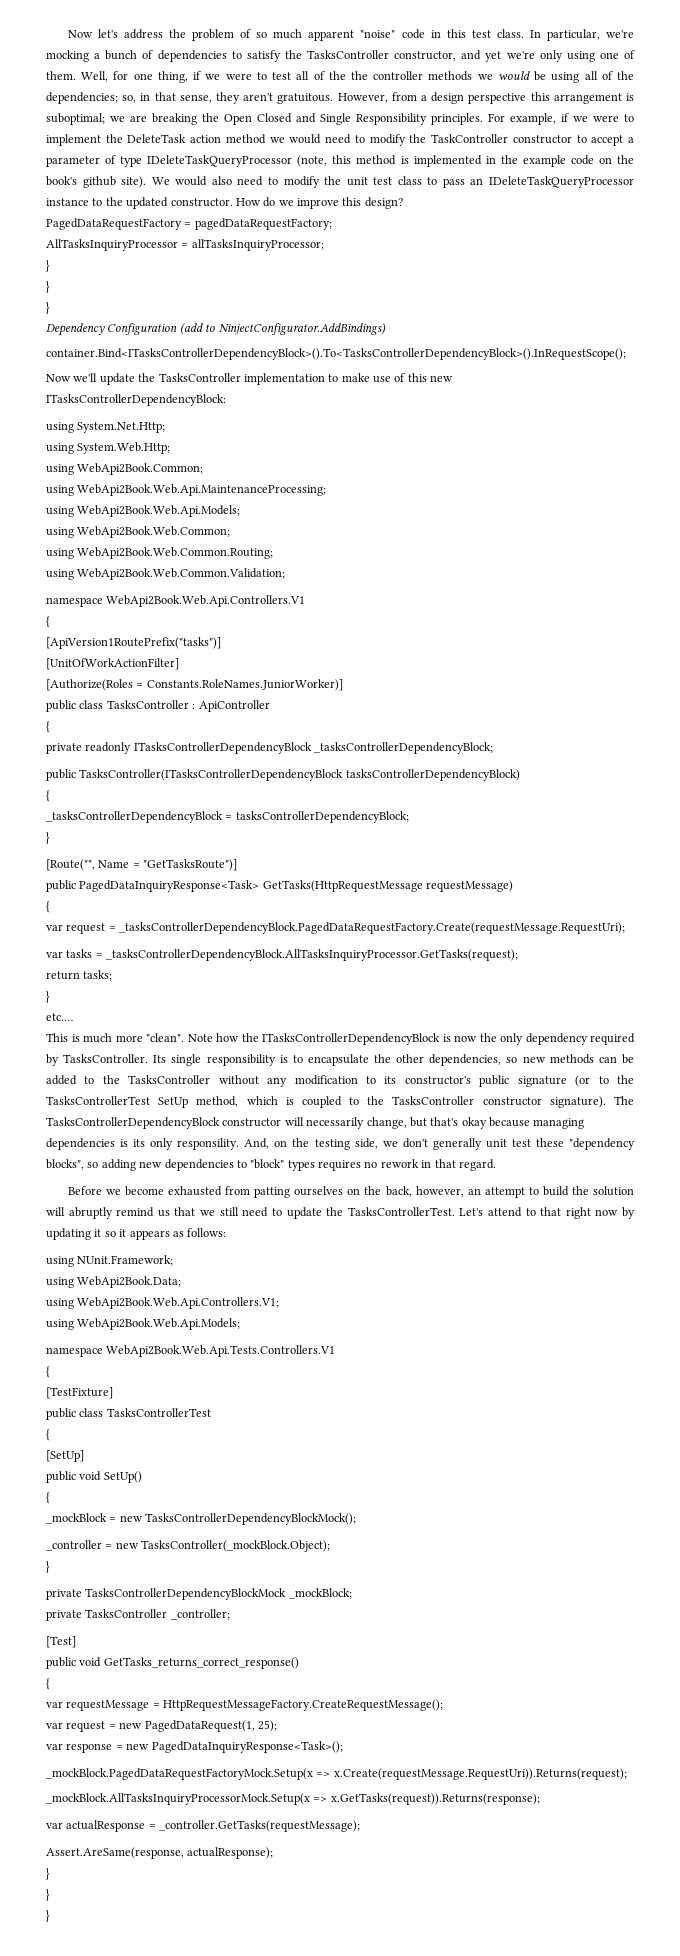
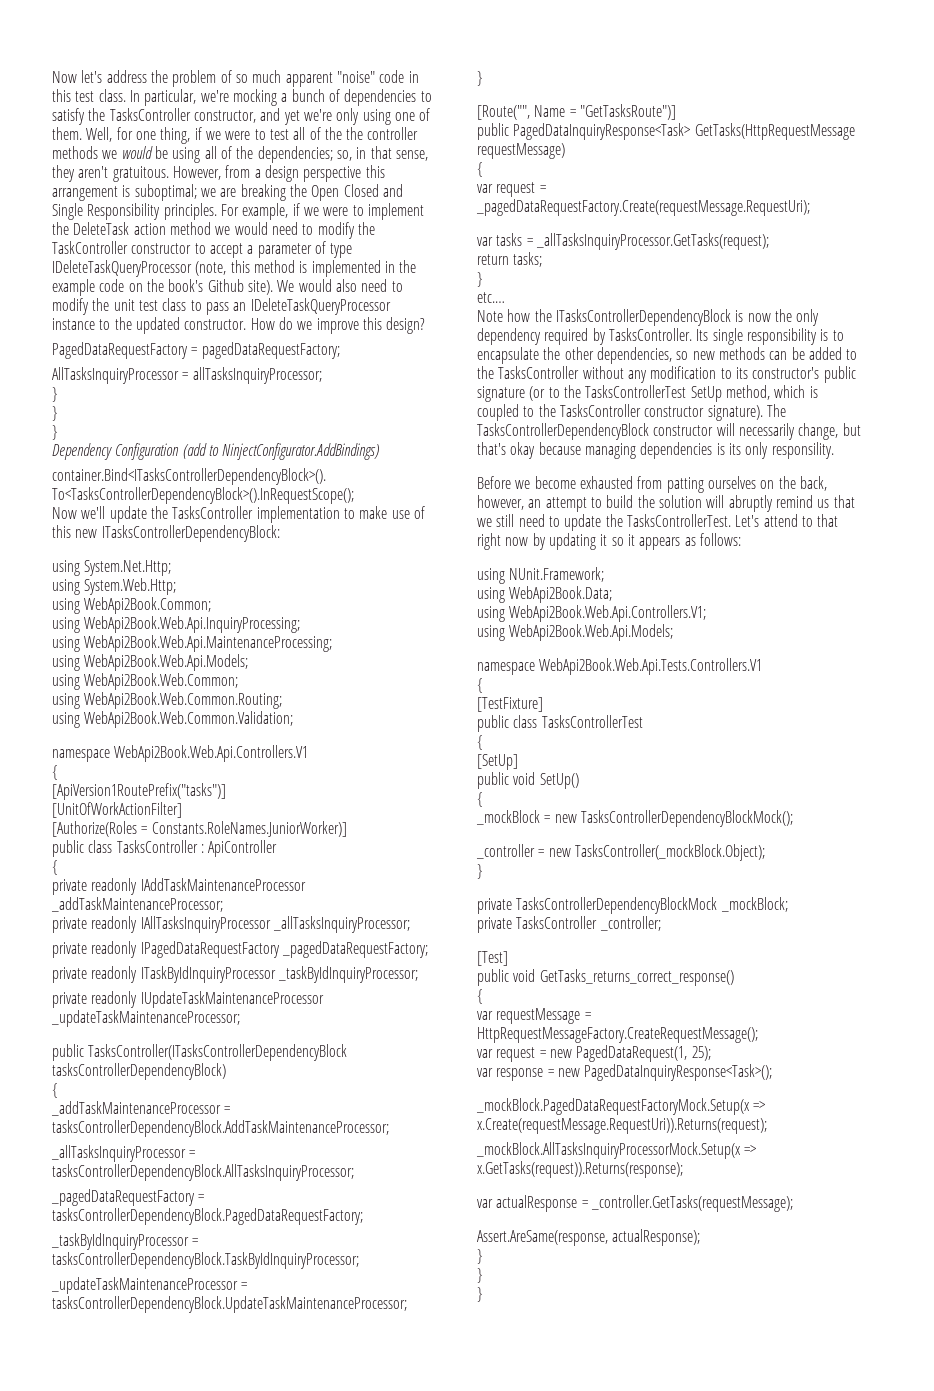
[82,176,116,188] github -> [207,279,244,292] Github
(204, 469) none -> [52,616,301,633] // using WebApi2Book.Web.Api.InquiryProcessing;
[133,742,494,754] [46,769,520,781] [46,790,50,802] [46,811,409,823] ITasksControllerDependencyBlock _tasksControllerDependencyBlock; // public TasksController(ITasksControllerDependencyBlock tasksControllerDependencyBlock) // { // _tasksControllerDependencyBlock = tasksControllerDependencyBlock; -> [140,878,306,891] [51,897,223,912] [52,916,410,933] [52,941,428,958] [52,966,418,983] [52,991,324,1008] [51,1010,240,1027] [52,1044,348,1061] [52,1063,226,1080] [52,1083,58,1098] [51,1101,231,1116] [52,1120,389,1137] [51,1145,196,1162] [52,1164,354,1181] [51,1189,205,1206] [52,1208,363,1225] [51,1233,199,1250] [52,1252,359,1269] [51,1277,248,1294] [52,1296,407,1313] IAddTaskMaintenanceProcessor _addTaskMaintenanceProcessor; // private readonly IAllTasksInquiryProcessor _allTasksInquiryProcessor; // private readonly IPagedDataRequestFactory _pagedDataRequestFactory; // private readonly ITaskByIdInquiryProcessor _taskByIdInquiryProcessor; // private readonly IUpdateTaskMaintenanceProcessor _updateTaskMaintenanceProcessor; // public TasksController(ITasksControllerDependencyBlock tasksControllerDependencyBlock) // { // _addTaskMaintenanceProcessor = tasksControllerDependencyBlock.AddTaskMaintenanceProcessor; // _allTasksInquiryProcessor = tasksControllerDependencyBlock.AllTasksInquiryProcessor; // _pagedDataRequestFactory = tasksControllerDependencyBlock.PagedDataRequestFactory; // _taskByIdInquiryProcessor = tasksControllerDependencyBlock.TaskByIdInquiryProcessor; // _updateTaskMaintenanceProcessor = tasksControllerDependencyBlock.UpdateTaskMaintenanceProcessor;
[119,922,626,934] _tasksControllerDependencyBlock.PagedDataRequestFactory.Create(requestMessage.RequestUri); -> [476,199,810,216] _pagedDataRequestFactory.Create(requestMessage.RequestUri);
[106,949,519,961] _tasksControllerDependencyBlock.AllTasksInquiryProcessor.GetTasks(request); -> [535,233,769,250] _allTasksInquiryProcessor.GetTasks(request);
[46,1033,184,1043] This is much more "clean". -> (505, 297) none
[244,1138,635,1150] [46,1159,496,1171] And, on the testing side, we don't generally unit test these "dependency blocks", so adding new dependencies to "block" types requires no rework in that regard. -> (834, 450) none

